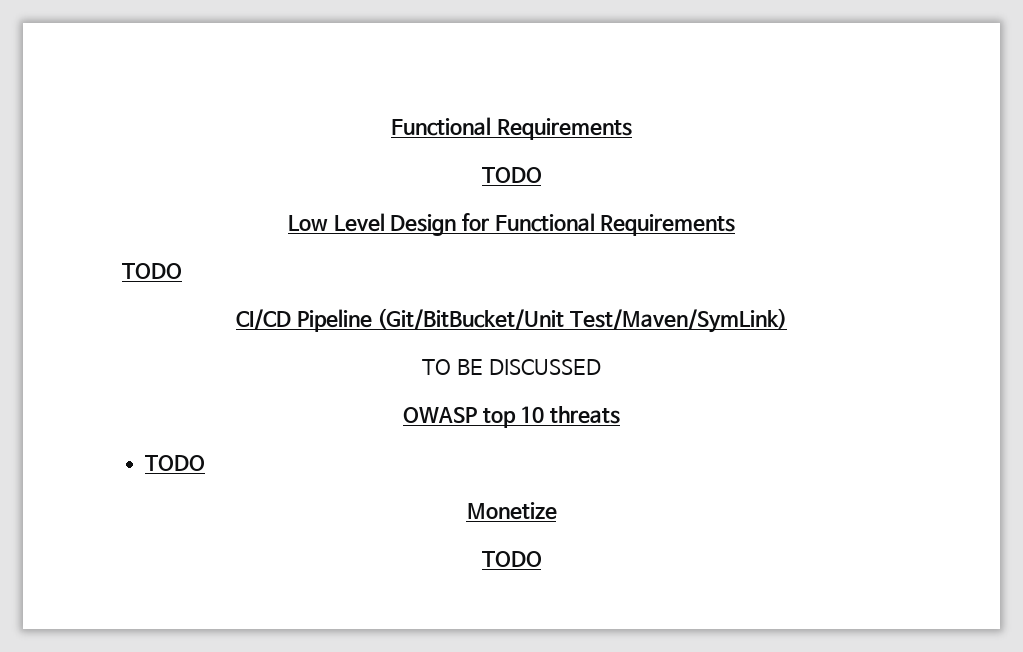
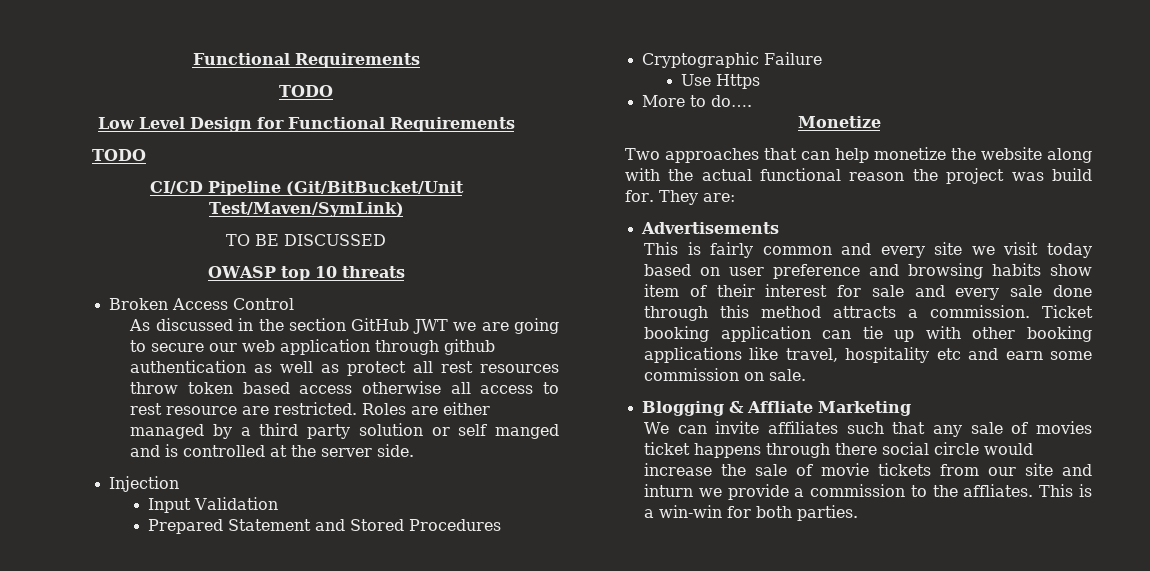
[145,455,206,471] [466,502,557,520] [481,551,542,567] TODO // Monetize // TODO -> [109,298,295,310] [129,318,559,334] [130,339,496,355] [130,360,559,376] [130,381,559,394] [130,402,491,415] [130,423,559,439] [130,444,415,457] [109,476,180,492] [147,497,278,513] [147,519,501,534] [642,52,823,68] [680,74,760,89] [642,95,753,107] [797,116,881,128] [624,147,1092,163] [624,168,1092,184] [624,190,735,205] [641,222,780,234] [644,242,1092,258] [644,263,1092,279] [644,284,1092,300] [644,305,1093,321] [644,326,1092,342] [644,347,1092,363] [644,368,807,381] [642,401,912,416] [644,421,1092,437] [644,442,1034,458] [644,463,1092,476] [644,484,1092,500] [644,505,859,521] Broken Access Control // As discussed in the section GitHub JWT we are going to secure our web application through github authentication as well as protect all rest resources throw token based access otherwise all access to rest resource are restricted. Roles are either managed by a third party solution or self manged and is controlled at the server side. // Injection // Input Validation // Prepared Statement and Stored Procedures // Cryptographic Failure // Use Https // More to do…. // Monetize // Two approaches that can help monetize the website along with the actual functional reason the project was build for. They are: // Advertisements // This is fairly common and every site we visit today based on user preference and browsing habits show item of their interest for sale and every sale done through this method attracts a commission. Ticket booking application can tie up with other booking applications like travel, hospitality etc and earn some commission on sale. // Blogging & Affliate Marketing // We can invite affiliates such that any sale of movies ticket happens through there social circle would increase the sale of movie tickets from our site and inturn we provide a commission to the affliates. This is a win-win for both parties.

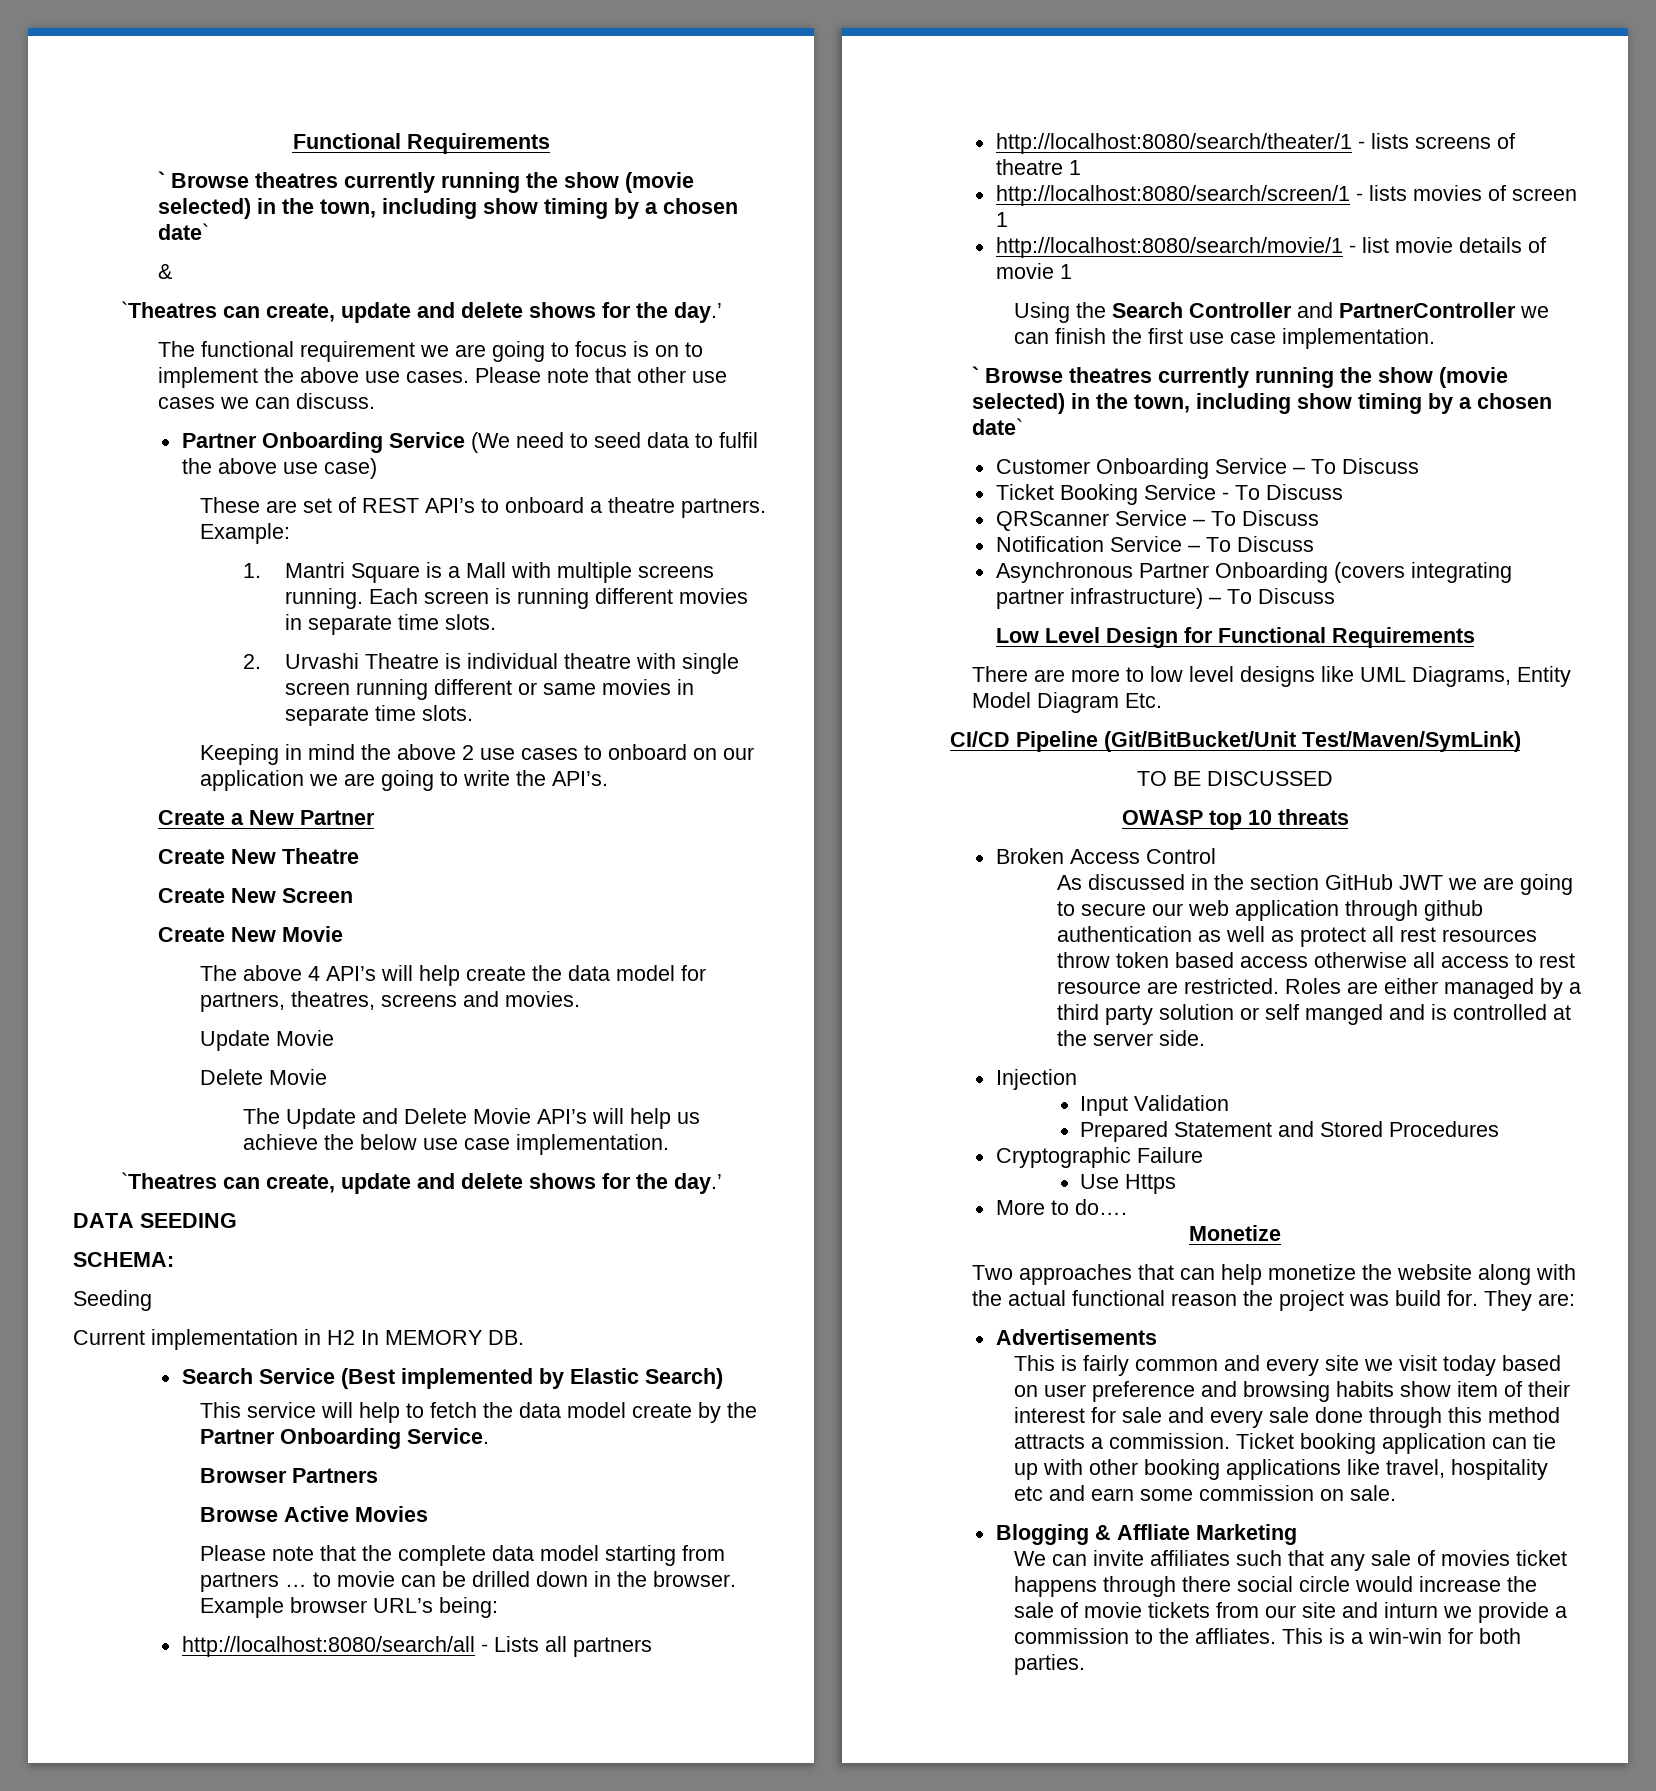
[192,53,420,68] [279,85,333,97] Functional Requirements // TODO -> [292,133,550,154] [157,171,694,193] [157,198,738,219] [157,223,209,240] [157,264,172,279] [120,301,722,323] [157,341,703,362] [157,367,727,388] [157,393,375,409] [181,432,758,453] [181,458,377,479] [200,497,767,518] [200,523,291,544] [242,562,715,583] [285,588,749,609] [285,614,497,635] [242,653,740,674] [285,679,695,700] [285,705,474,726] [200,744,755,765] [200,770,609,791] [157,810,375,825] [157,848,359,864] [157,888,353,903] [157,926,343,942] [200,965,707,986] [200,991,581,1012] [200,1030,335,1051] [200,1069,328,1085] [242,1108,700,1129] [242,1134,669,1155] [120,1172,722,1194] [73,1213,237,1228] [73,1252,174,1267] [73,1290,152,1311] [73,1329,524,1350] [181,1368,723,1389] [200,1402,758,1423] [200,1428,490,1449] [200,1468,379,1483] [200,1506,429,1522] [200,1545,726,1566] [200,1571,737,1592] [200,1597,499,1618] [181,1636,652,1657] [995,133,1515,154] [995,159,1081,175] [995,185,1577,206] [995,212,1008,227] [995,237,1546,258] [995,263,1072,279] [1014,302,1550,323] [1014,328,1436,349] [971,366,1508,388] [971,393,1552,414] [971,418,1023,435] [995,458,1419,479] [995,484,1343,505] [995,510,1319,531] [995,536,1314,552] [995,562,1512,583] [995,588,1335,609] Functional Requirements // ` Browse theatres currently running the show (movie selected) in the town, including show timing by a chosen date` // & // `Theatres can create, update and delete shows for the day.’ // The functional requirement we are going to focus is on to implement the above use cases. Please note that other use cases we can discuss. // Partner Onboarding Service (We need to seed data to fulfil the above use case) // These are set of REST API’s to onboard a theatre partners. Example: // 1. Mantri Square is a Mall with multiple screens running. Each screen is running different movies in separate time slots. // 2. Urvashi Theatre is individual theatre with single screen running different or same movies in separate time slots. // Keeping in mind the above 2 use cases to onboard on our application we are going to write the API’s. // Create a New Partner // Create New Theatre // Create New Screen // Create New Movie // The above 4 API’s will help create the data model for partners, theatres, screens and movies. // Update Movie // Delete Movie // The Update and Delete Movie API’s will help us achieve the below use case implementation. // `Theatres can create, update and delete shows for the day.’ // DATA SEEDING // SCHEMA: // Seeding // Current implementation in H2 In MEMORY DB. // Search Service (Best implemented by Elastic Search) // This service will help to fetch the data model create by the Partner Onboarding Service. // Browser Partners // Browse Active Movies // Please note that the complete data model starting from partners … to movie can be drilled down in the browser. Example browser URL’s being: // http://localhost:8080/search/all - Lists all partners // http://localhost:8080/search/theater/1 - lists screens of theatre 1 // http://localhost:8080/search/screen/1 - lists movies of screen 1 // http://localhost:8080/search/movie/1 - list movie details of movie 1 // Using the Search Controller and PartnerController we can finish the first use case implementation. // ` Browse theatres currently running the show (movie selected) in the town, including show timing by a chosen date` // Customer Onboarding Service – To Discuss // Ticket Booking Service - To Discuss // QRScanner Service – To Discuss // Notification Service – To Discuss // Asynchronous Partner Onboarding (covers integrating partner infrastructure) – To Discuss
[91,149,146,161] TODO -> [971,666,1571,687] [971,692,1162,713] There are more to low level designs like UML Diagrams, Entity Model Diagram Etc.

